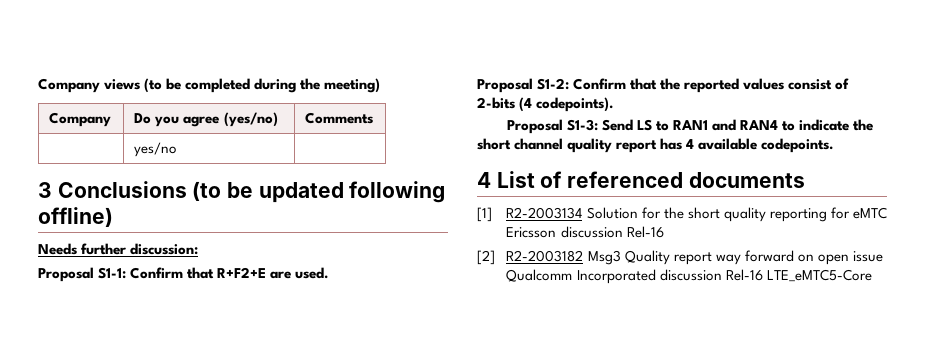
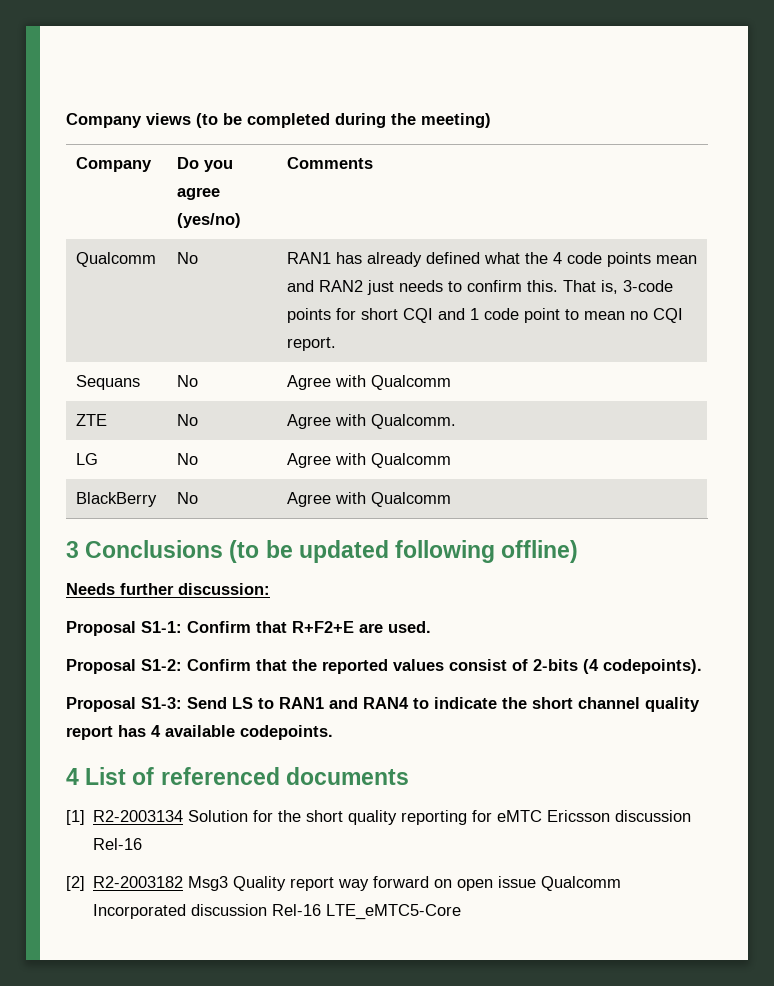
[134,142,178,157] | yes/no | -> [76,252,157,267] [177,252,199,264] [287,252,698,267] [287,280,674,295] [287,308,684,323] [287,337,337,351] [76,375,141,390] [177,375,199,387] [287,375,452,390] [76,414,108,426] [177,414,199,426] [287,414,457,429] [76,453,99,465] [177,453,199,465] [287,453,452,468] [76,492,158,507] [177,492,199,504] [287,492,452,507] Qualcomm | No | RAN1 has already defined what the 4 code points mean and RAN2 just needs to confirm this. That is, 3-code points for short CQI and 1 code point to mean no CQI report. // Sequans | No | Agree with Qualcomm // ZTE | No | Agree with Qualcomm. // LG | No | Agree with Qualcomm // BlackBerry | No | Agree with Qualcomm

